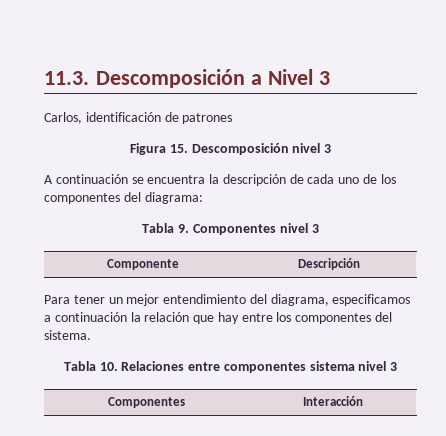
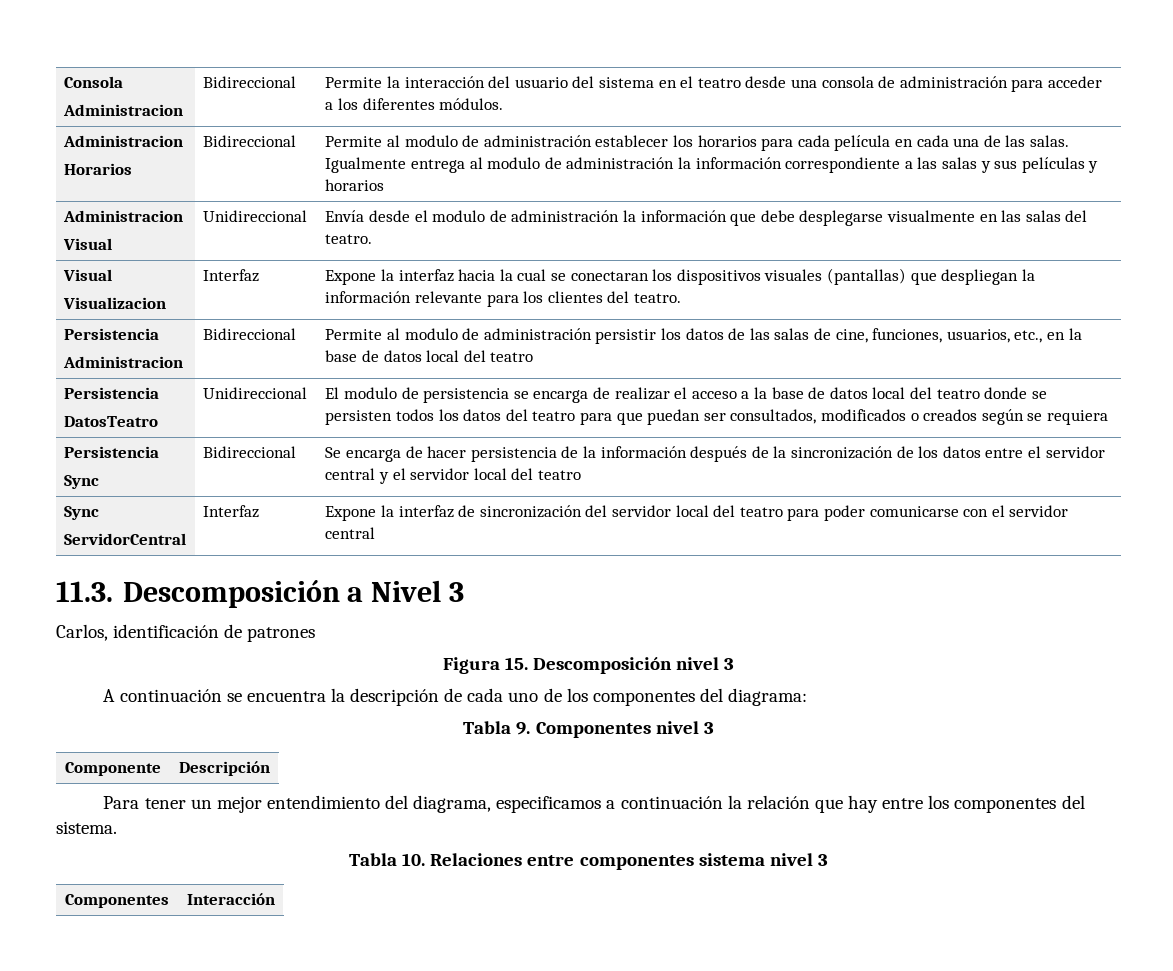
(44, 78) none -> [64,76,124,88] [63,104,184,116] [203,76,297,88] [325,76,1102,92] [325,98,504,110] [63,135,184,147] [64,163,133,175] [203,135,297,147] [325,135,1069,151] [325,157,1099,173] [325,179,385,191] [63,210,184,222] [63,238,113,250] [203,210,308,222] [325,210,1088,226] [325,234,373,244] [63,269,113,281] [63,297,167,309] [203,269,260,282] [325,268,1035,285] [325,291,682,307] [64,328,160,340] [63,356,184,368] [203,328,297,340] [325,328,1082,344] [325,350,534,362] [64,387,160,399] [64,416,159,427] [203,387,308,399] [325,387,1047,403] [325,409,1108,425] [64,446,160,458] [64,475,100,489] [203,446,297,458] [325,446,1105,462] [325,468,582,484] [64,506,100,520] [64,533,187,545] [203,505,260,518] [325,505,1069,521] [325,527,376,539] Consola // Administracion | Bidireccional | Permite la interacción del usuario del sistema en el teatro desde una consola de administración para acceder a los diferentes módulos. // Administracion // Horarios | Bidireccional | Permite al modulo de administración establecer los horarios para cada película en cada una de las salas. Igualmente entrega al modulo de administración la información correspondiente a las salas y sus películas y horarios // Administracion // Visual | Unidireccional | Envía desde el modulo de administración la información que debe desplegarse visualmente en las salas del teatro. // Visual // Visualizacion | Interfaz | Expone la interfaz hacia la cual se conectaran los dispositivos visuales (pantallas) que despliegan la información relevante para los clientes del teatro. // Persistencia // Administracion | Bidireccional | Permite al modulo de administración persistir los datos de las salas de cine, funciones, usuarios, etc., en la base de datos local del teatro // Persistencia // DatosTeatro | Unidireccional | El modulo de persistencia se encarga de realizar el acceso a la base de datos local del teatro donde se persisten todos los datos del teatro para que puedan ser consultados, modificados o creados según se requiera // Persistencia // Sync | Bidireccional | Se encarga de hacer persistencia de la información después de la sincronización de los datos entre el servidor central y el servidor local del teatro // Sync // ServidorCentral | Interfaz | Expone la interfaz de sincronización del servidor local del teatro para poder comunicarse con el servidor central //

